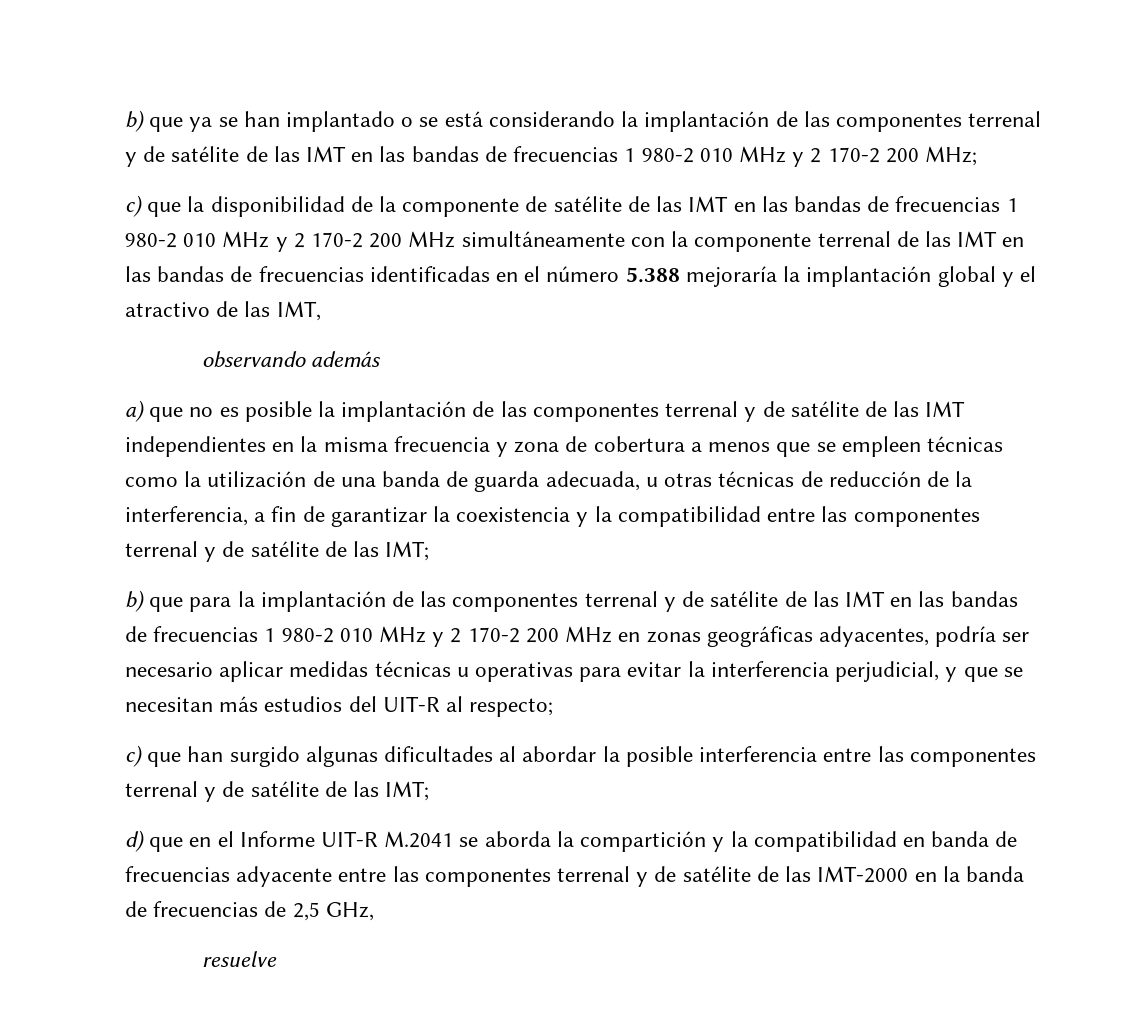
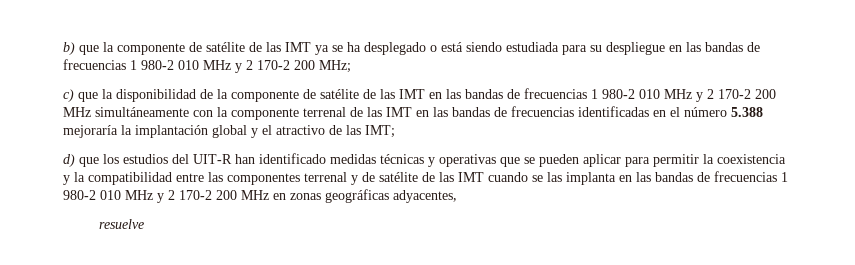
[125,110,1042,132] [125,146,347,167] b) que ya se han implantado o se está considerando la implantación de las componentes terrenal y de satélite de las IMT -> [63,42,665,55] b) que la componente de satélite de las IMT ya se ha desplegado o está siendo estudiada para su despliegue
[276,301,321,321] [201,351,381,368] [125,400,966,422] [125,436,1003,457] [125,471,973,492] [125,506,427,527] IMT, // observando además // a) que no es posible la implantación de las componentes terrenal y de satélite de las IMT independientes en la misma frecuencia y zona de cobertura a menos que se empleen técnicas como la utilización de una banda de guarda adecuada, u otras técnicas de reducción de la interferencia, a fin de garantizar -> [365,125,395,138] [63,153,699,167] IMT; // d) que los estudios del UIT-R han identificado medidas técnicas y operativas que se pueden aplicar para permitir
[385,541,430,561] [125,590,885,612] IMT; // b) que para la implantación de las componentes terrenal y de satélite de las IMT -> [458,172,616,185] IMT cuando se las implanta
[935,626,1030,647] [125,661,1023,682] [125,696,554,717] [125,745,1036,767] [125,781,430,802] [125,830,1018,852] [125,866,1024,887] [125,901,374,921] podría ser necesario aplicar medidas técnicas u operativas para evitar la interferencia perjudicial, y que se necesitan más estudios del UIT-R al respecto; // c) que han surgido algunas dificultades al abordar la posible interferencia entre las componentes terrenal y de satélite de las IMT; // d) que en el Informe UIT-R M.2041 se aborda la compartición y la compatibilidad en banda de frecuencias adyacente entre las componentes terrenal y de satélite de las IMT-2000 en la banda de frecuencias de 2,5 GHz, -> (457, 196) none

